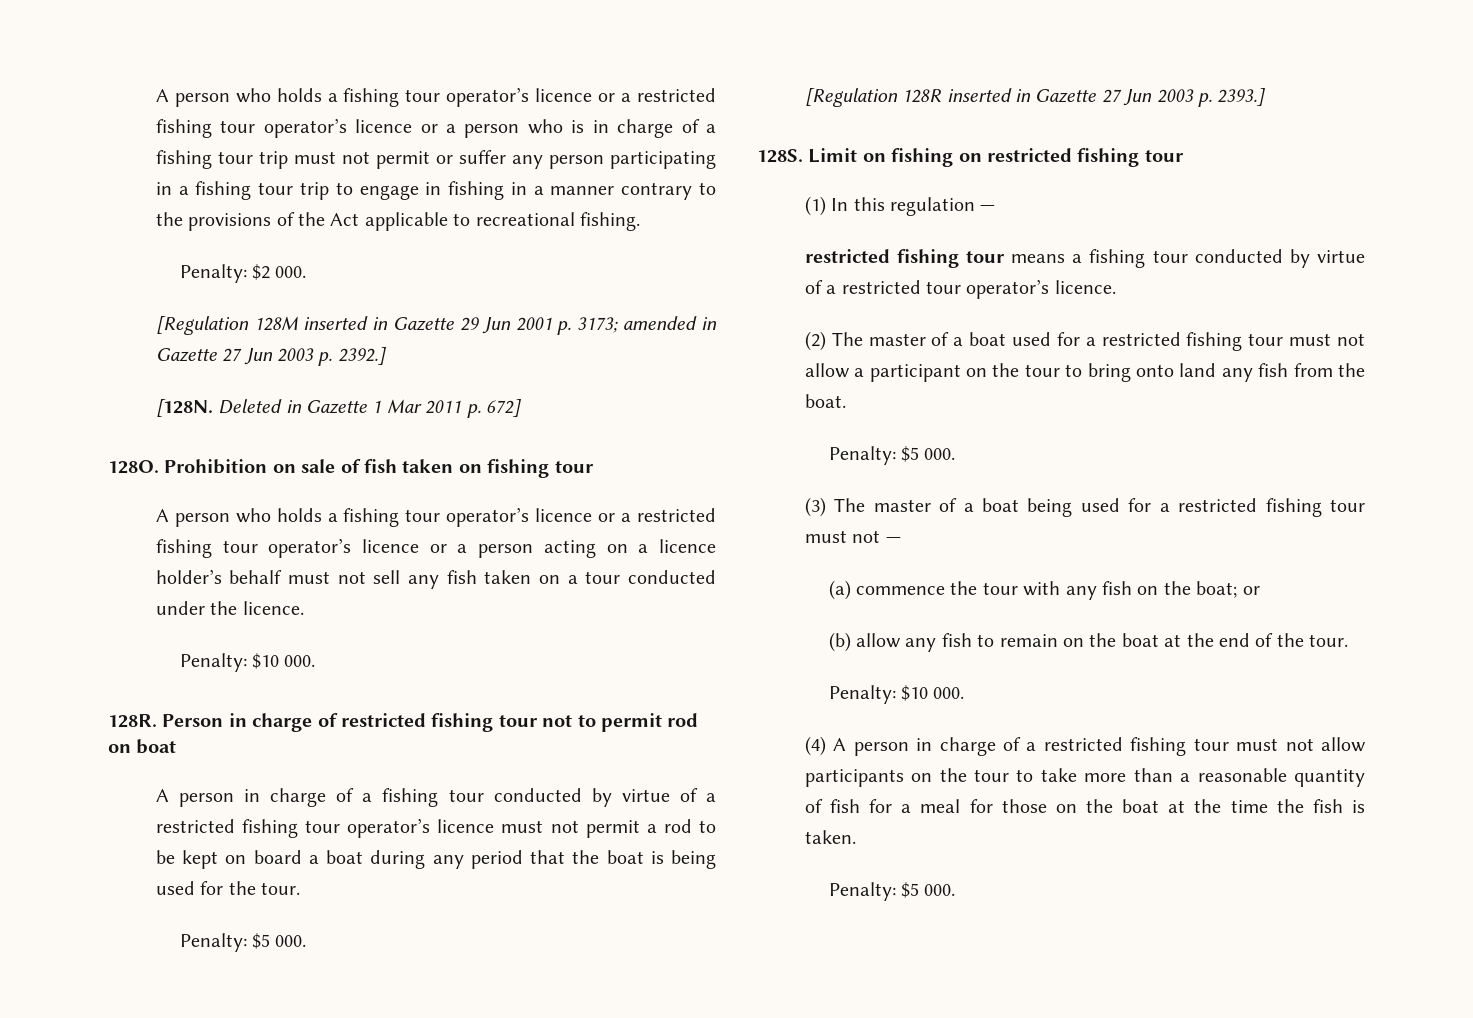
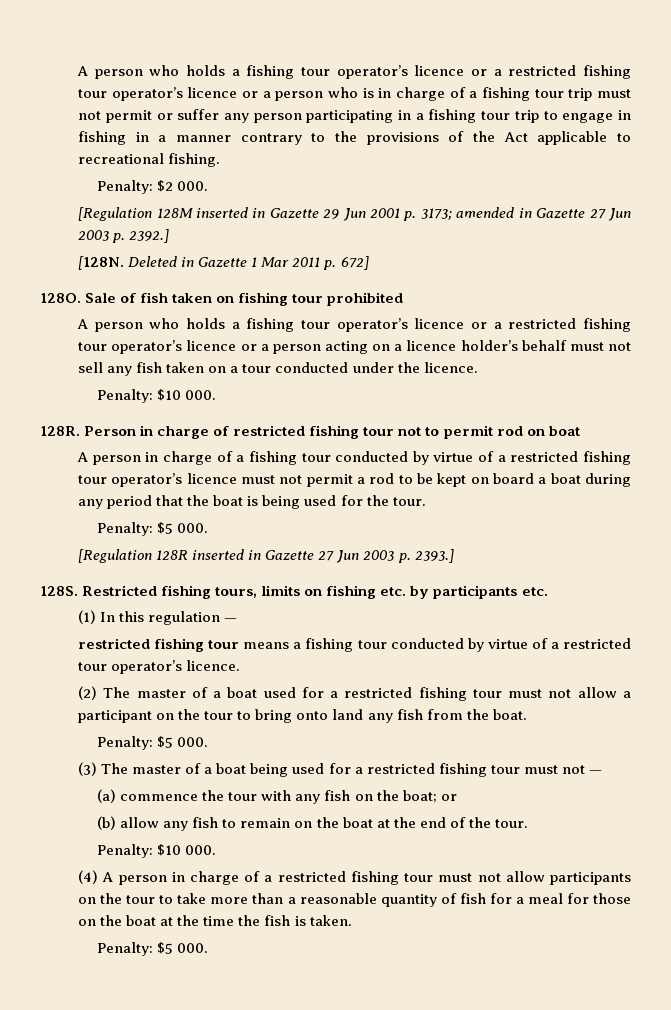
[164,459,336,474] Prohibition on sale -> [85,293,117,303] Sale
(594, 467) none -> [327,292,404,306] prohibited
[808,148,1184,167] Limit on fishing on restricted fishing tour -> [82,585,548,599] Restricted fishing tours, limits on fishing etc. by participants etc.

